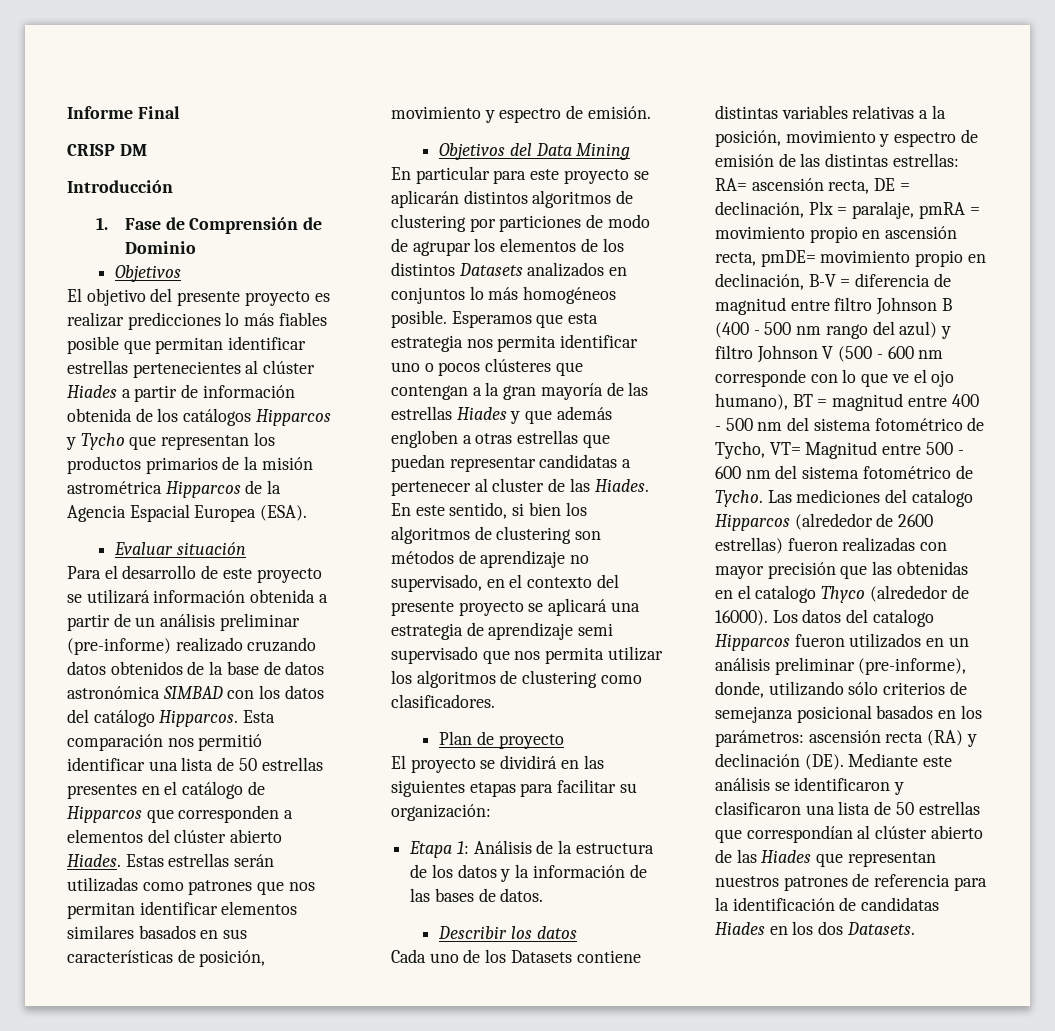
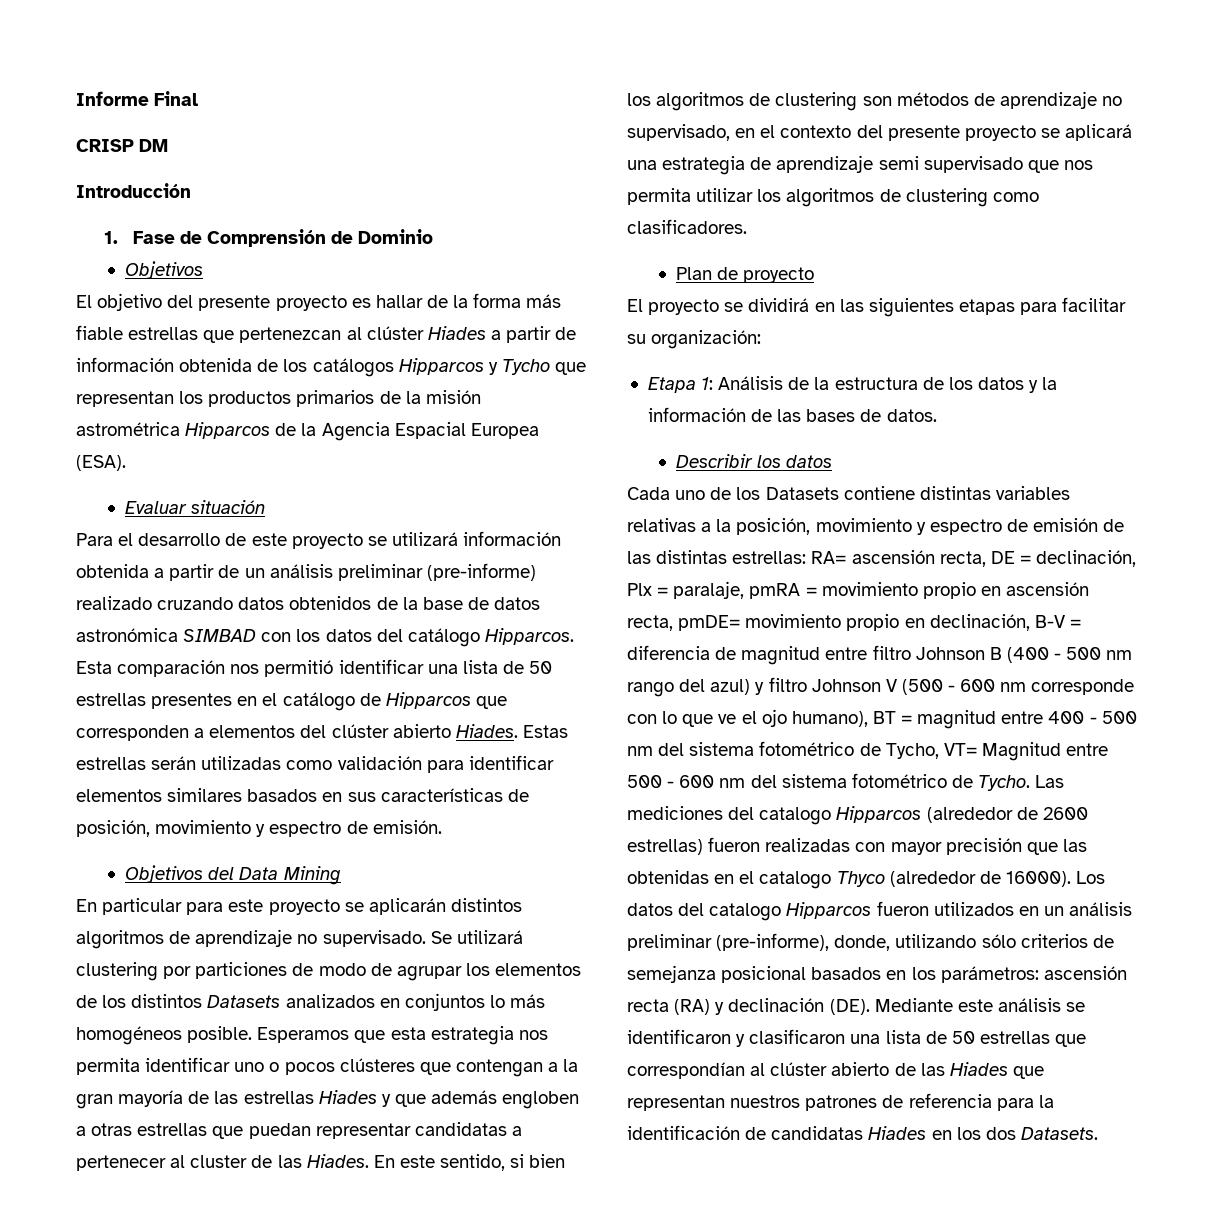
[67,312,327,330] [67,336,307,354] [67,360,241,378] realizar predicciones lo más fiables posible que permitan identificar estrellas pertenecientes -> [375,293,562,308] [76,325,342,343] hallar de la forma más fiable estrellas que pertenezcan
[188,880,315,895] [67,902,135,919] patrones que nos permitan -> [337,756,464,773] validación para
(634, 197) none -> [195,929,523,947] aprendizaje no supervisado. Se utilizará

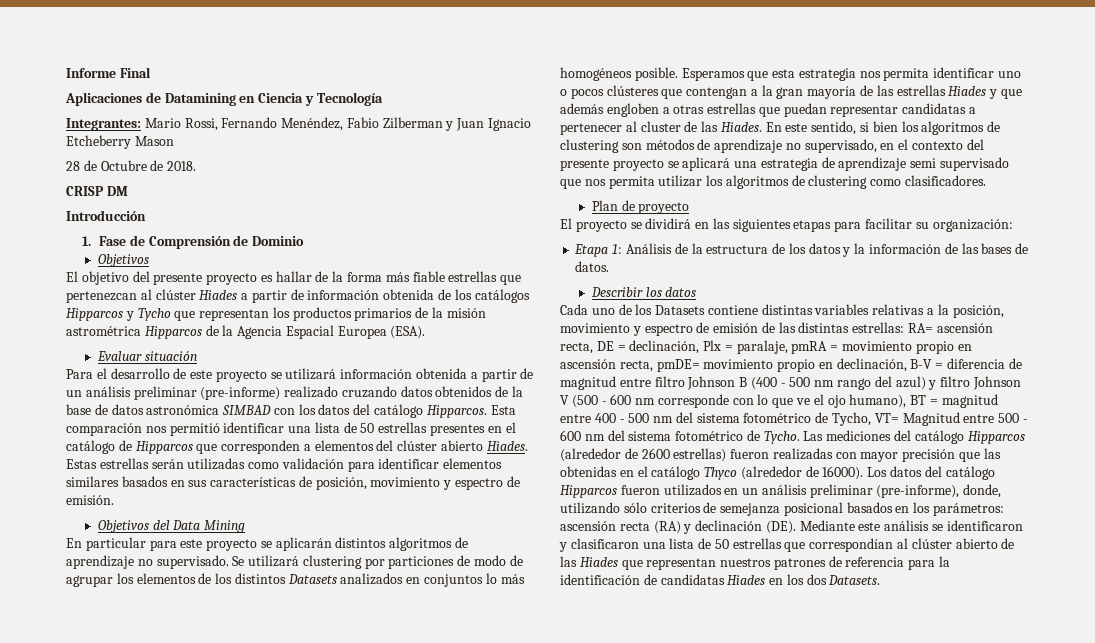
(199, 98) none -> [65,92,383,106] [66,117,532,131] [66,135,174,149] [66,160,197,171] // Aplicaciones de Datamining en Ciencia y Tecnología // Integrantes: Mario Rossi, Fernando Menéndez, Fabio Zilberman y Juan Ignacio Etcheberry Mason // 28 de Octubre de 2018.
[759,807,832,825] catalogo -> [914,430,964,444] catálogo
[759,871,832,889] catalogo -> [651,466,701,480] catálogo
[709,903,782,921] catalogo -> [945,466,995,480] catálogo

